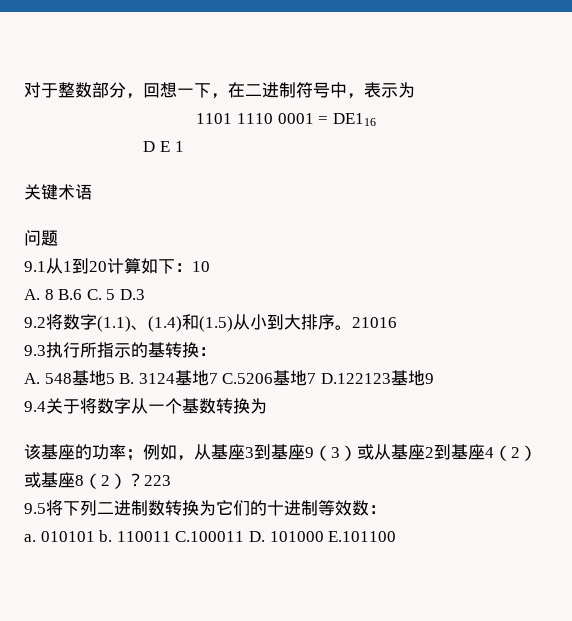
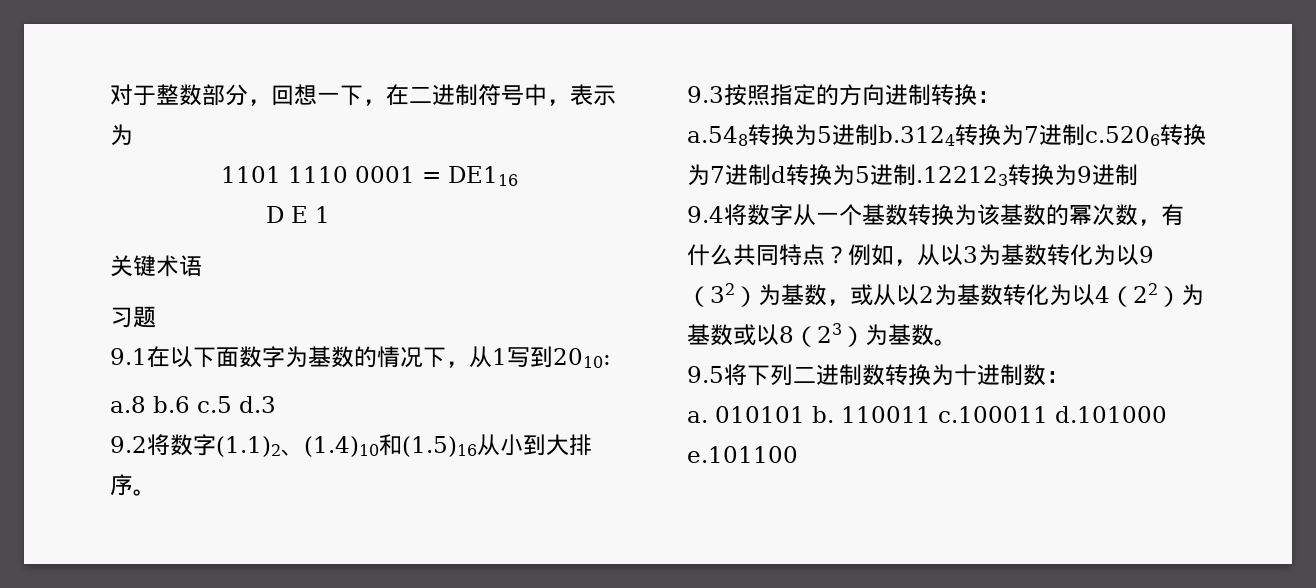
[24,230,41,246] 问 -> [110,307,133,328] 习
[46,258,210,274] [24,289,145,300] 从1到20计算如下：10 // A. 8 B.6 C. 5 D.3 -> [147,346,611,368] [110,396,276,413] 在以下面数字为基数的情况下，从1写到2010: // a.8 b.6 c.5 d.3
[97,314,233,332] (1.1)、(1.4)和(1.5) -> [216,434,477,457] (1.1)2、(1.4)10和(1.5)16
[352,317,397,328] 21016 -> (156, 492) none
[46,342,216,358] [24,370,434,386] 执行所指示的基转换： // A. 548基地5 B. 3124基地7 C.5206基地7 D.122123基地9 -> [724,84,1000,106] [687,124,1206,146] [687,164,1138,186] 按照指定的方向进制转换： // a.548转换为5进制b.3124转换为7进制c.5206转换为7进制d转换为5进制.122123转换为9进制
[46,398,80,414] 关于 -> (724, 214) none
[24,444,537,461] [24,472,171,489] // 该基座的功率；例如，从基座3到基座9（3）或从基座2到基座4（2）或基座8（2）？223 -> [977,204,1184,226] [687,244,1154,266] [687,283,1204,307] [687,323,957,347] 该基数的幂次数，有什么共同特点？例如，从以3为基数转化为以9（32）为基数，或从以2为基数转化为以4（22）为基数或以8（23）为基数。
[216,500,352,516] 它们的十进制等效 -> [954,364,1023,386] 十进制
[175,531,397,542] C.100011 D. 101000 E.101100 -> [938,406,1167,423] [687,446,798,463] c.100011 d.101000 e.101100

